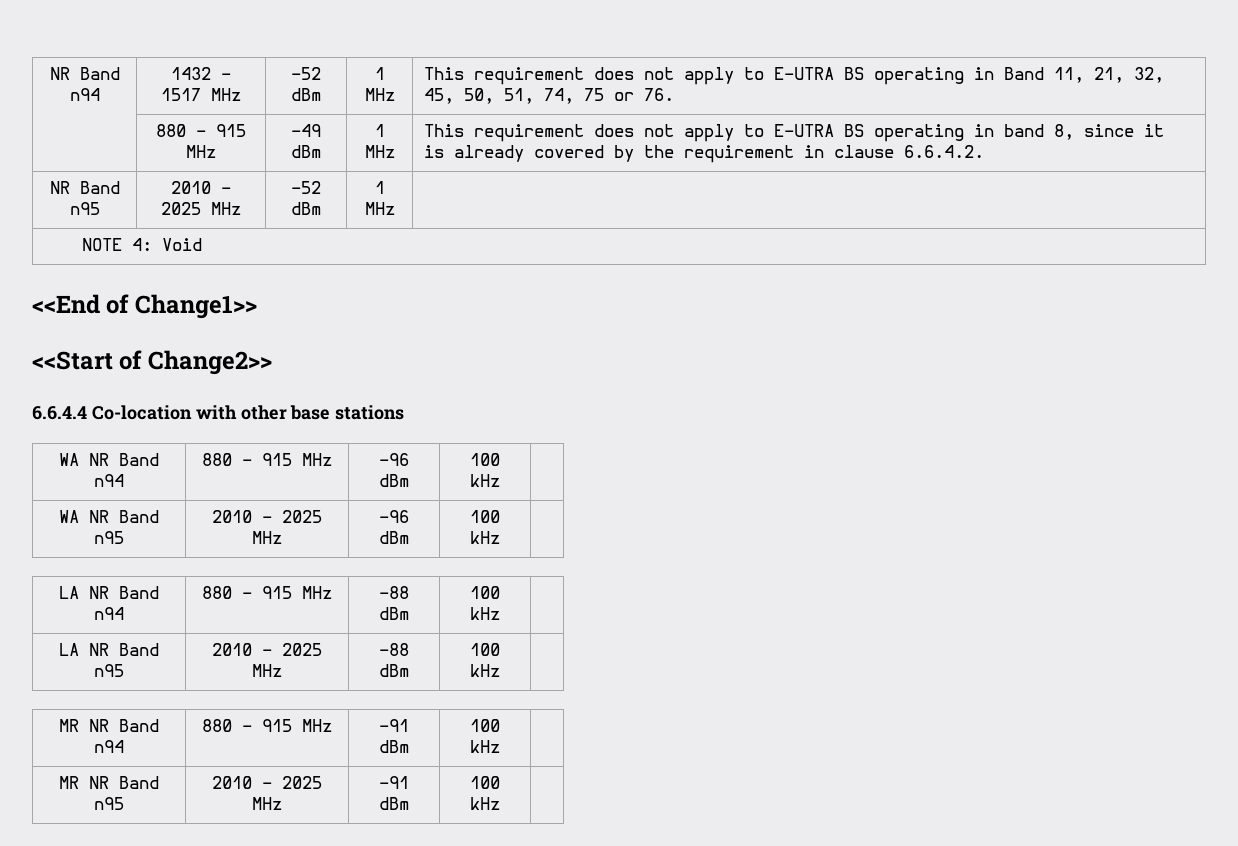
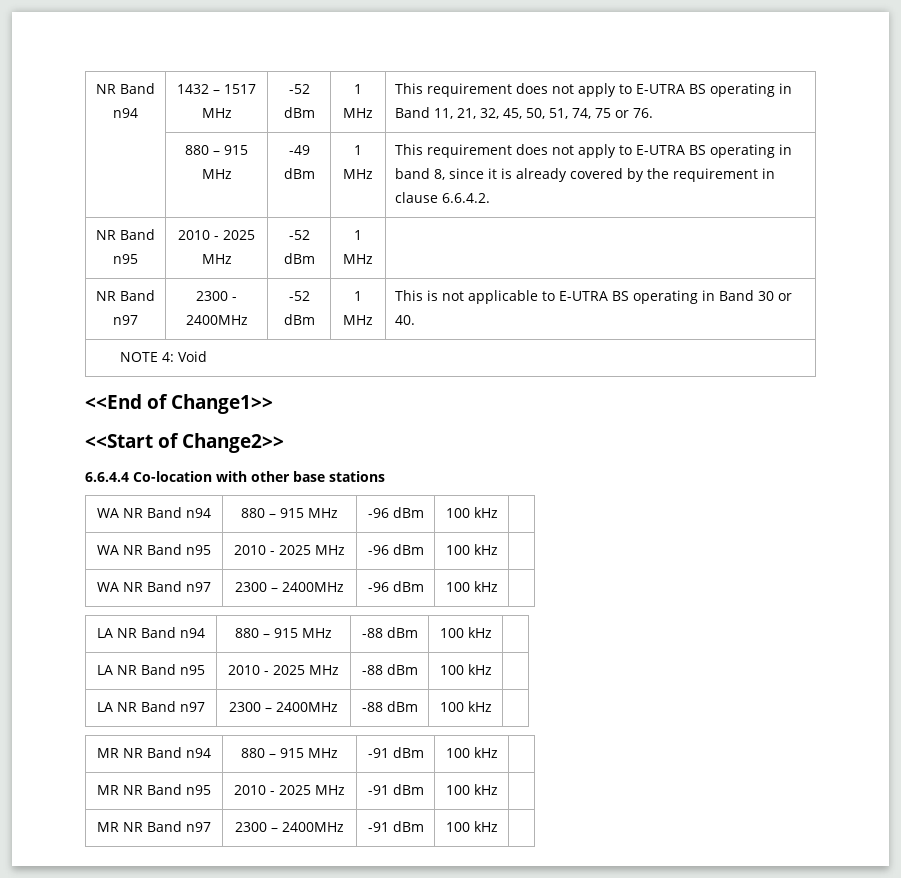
(395, 208) none -> [96,290,155,301] [113,315,138,325] [196,291,237,301] [185,315,248,325] [288,291,310,301] [283,314,315,325] [354,291,362,301] [343,315,373,325] [394,290,792,304] [394,315,415,325] // NR Band n97 | 2300 - 2400MHz | -52 dBm | 1 MHz | This is not applicable to E-UTRA BS operating in Band 30 or 40.
(500, 537) none -> [97,581,211,592] [235,582,344,592] [367,581,424,592] [445,581,498,592] // WA NR Band n97 | 2300 – 2400MHz | -96 dBm | 100 kHz |
(500, 670) none -> [97,701,205,712] [229,702,338,712] [361,701,418,712] [439,701,492,712] // LA NR Band n97 | 2300 – 2400MHz | -88 dBm | 100 kHz |
(500, 803) none -> [97,821,211,832] [235,822,344,832] [367,821,424,832] [445,821,498,832] // MR NR Band n97 | 2300 – 2400MHz | -91 dBm | 100 kHz |

